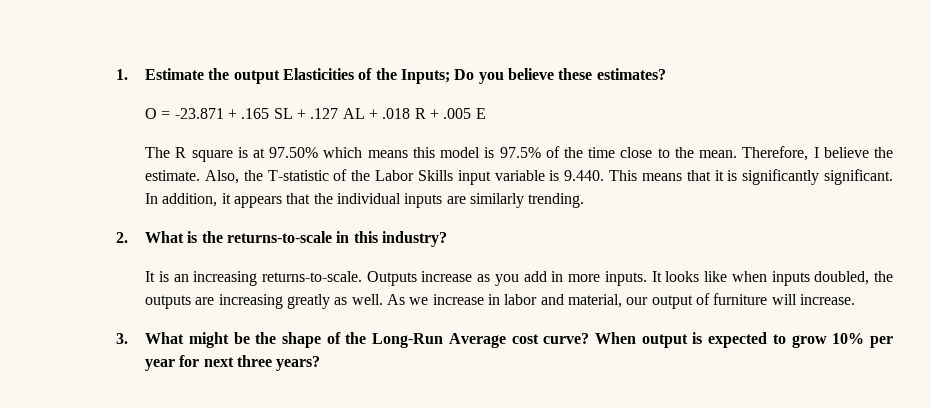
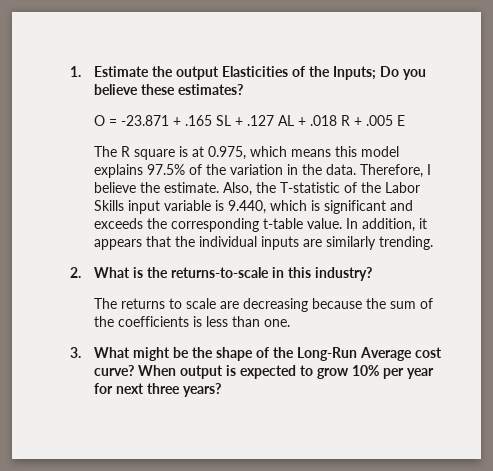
[269,147,319,158] 97.50% -> [208,146,247,160] 0.975,
[484,147,495,158] is -> [94,164,144,178] explains
[588,147,738,158] time close to the mean. -> [230,164,357,175] variation in the data.
[564,169,894,185] 9.440. This means that it is significantly significant. -> [228,200,414,214] [94,218,343,232] 9.440, which is significant and exceeds the corresponding t-table value.
[145,271,893,286] [145,293,855,309] It is an increasing returns-to-scale. Outputs increase as you add in more inputs. It looks like when inputs doubled, the outputs are increasing greatly as well. As we increase in labor and material, our output of furniture will increase. -> [94,298,434,312] [94,316,291,327] The returns to scale are decreasing because the sum of the coefficients is less than one.

